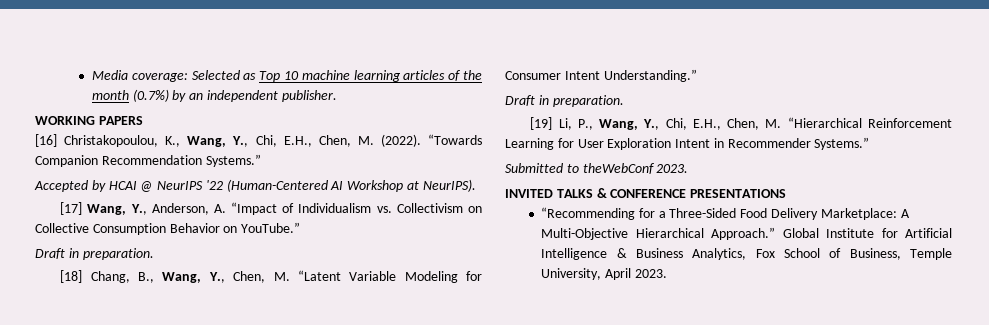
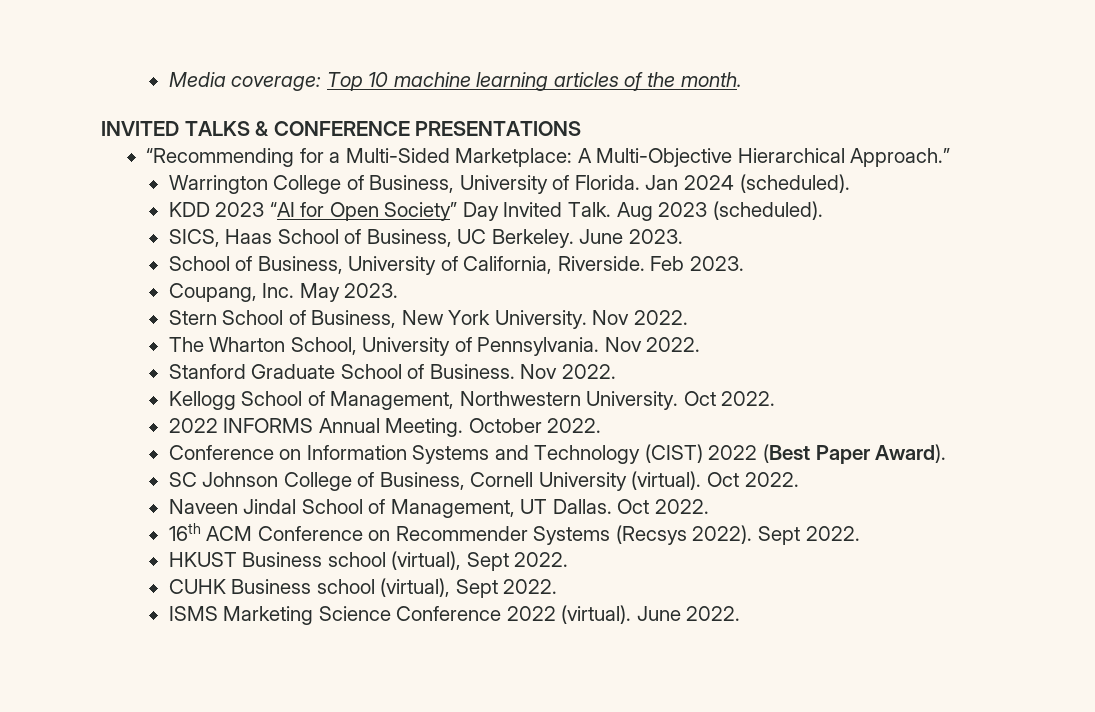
[191,70,257,80] Selected as -> (322, 83) none
[91,89,337,102] [35,116,143,125] [35,134,483,147] [35,154,261,167] [34,179,476,192] [60,202,482,215] [35,222,301,235] [35,248,154,260] [60,270,482,283] [505,69,697,82] [505,95,624,107] [530,117,952,130] [505,137,870,150] [505,163,689,174] month (0.7%) by an independent publisher. // WORKING PAPERS // [16] Christakopoulou, K., Wang, Y., Chi, E.H., Chen, M. (2022). “Towards Companion Recommendation Systems.” // Accepted by HCAI @ NeurIPS '22 (Human-Centered AI Workshop at NeurIPS). // [17] Wang, Y., Anderson, A. “Impact of Individualism vs. Collectivism on Collective Consumption Behavior on YouTube.” // Draft in preparation. // [18] Chang, B., Wang, Y., Chen, M. “Latent Variable Modeling for Consumer Intent Understanding.” // Draft in preparation. // [19] Li, P., Wang, Y., Chi, E.H., Chen, M. “Hierarchical Reinforcement Learning for User Exploration Intent in Recommender Systems.” // Submitted to theWebConf 2023. -> [680,72,742,87] month.
[669,208,819,220] Three-Sided Food Delivery -> [345,148,450,163] Multi-Sided
[782,228,952,238] [541,248,952,260] [541,268,667,280] Global Institute for Artificial Intelligence & Business Analytics, Fox School of Business, Temple University, April 2023. -> [168,174,850,194] [168,201,823,221] [168,229,684,248] [168,256,745,275] [168,283,399,302] [168,310,689,329] [168,337,701,356] [168,364,616,379] [168,391,776,410] [168,418,602,437] [168,444,947,464] [168,471,799,491] [168,499,710,518] [168,523,860,545] [168,551,569,571] [168,578,558,598] [168,605,741,625] // Warrington College of Business, University of Florida. Jan 2024 (scheduled). // KDD 2023 “AI for Open Society” Day Invited Talk. Aug 2023 (scheduled). // SICS, Haas School of Business, UC Berkeley. June 2023. // School of Business, University of California, Riverside. Feb 2023. // Coupang, Inc. May 2023. // Stern School of Business, New York University. Nov 2022. // The Wharton School, University of Pennsylvania. Nov 2022. // Stanford Graduate School of Business. Nov 2022. // Kellogg School of Management, Northwestern University. Oct 2022. // 2022 INFORMS Annual Meeting. October 2022. // Conference on Information Systems and Technology (CIST) 2022 (Best Paper Award). // SC Johnson College of Business, Cornell University (virtual). Oct 2022. // Naveen Jindal School of Management, UT Dallas. Oct 2022. // 16th ACM Conference on Recommender Systems (Recsys 2022). Sept 2022. // HKUST Business school (virtual), Sept 2022. // CUHK Business school (virtual), Sept 2022. // ISMS Marketing Science Conference 2022 (virtual). June 2022.

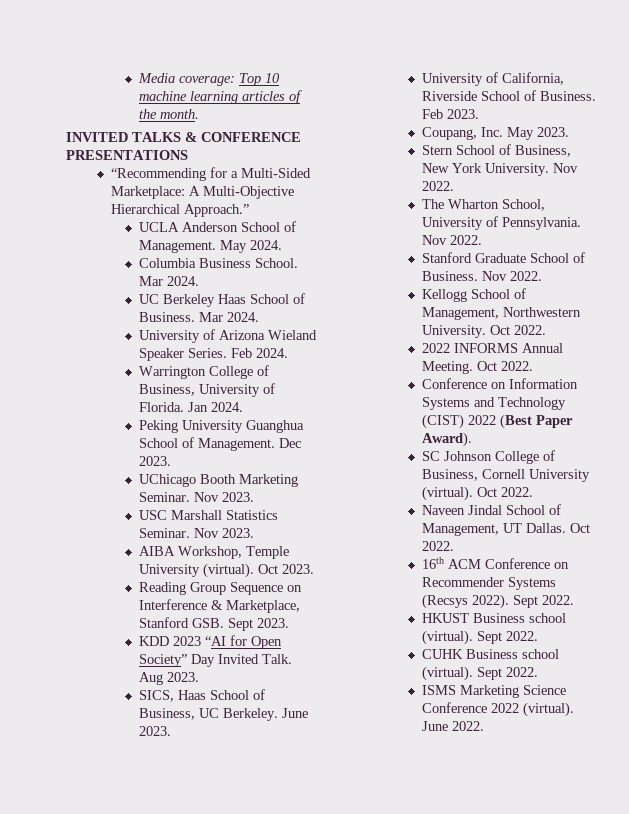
(951, 157) none -> [139,221,297,232] [139,240,283,253] [139,258,299,268] [139,276,200,286] [139,293,306,307] [139,312,260,322] [139,329,318,343] [139,348,289,361] // UCLA Anderson School of Management. May 2024. // Columbia Business School. Mar 2024. // UC Berkeley Haas School of Business. Mar 2024. // University of Arizona Wieland Speaker Series. Feb 2024.
[684,174,850,193] 2024 (scheduled). -> [211,402,244,412] [139,420,305,433] [139,437,302,451] [139,456,172,466] [139,474,299,487] [139,492,255,502] [139,510,279,520] [139,528,255,538] [139,546,290,559] [139,563,315,578] [139,582,303,595] [139,599,301,613] [139,617,290,631] 2024. // Peking University Guanghua School of Management. Dec 2023. // UChicago Booth Marketing Seminar. Nov 2023. // USC Marshall Statistics Seminar. Nov 2023. // AIBA Workshop, Temple University (virtual). Oct 2023. // Reading Group Sequence on Interference & Marketplace, Stanford GSB. Sept 2023.
[658,201,823,220] 2023 (scheduled). -> [167,672,200,682] 2023.
[168,256,645,275] School of Business, University of California, Riverside. -> [422,72,565,86] [422,90,597,101] University of California, Riverside School of Business.
[468,418,542,433] October -> [477,361,498,371] Oct
[391,551,462,570] (virtual), -> [422,630,474,645] (virtual).
[380,578,451,597] (virtual), -> [422,666,474,681] (virtual).

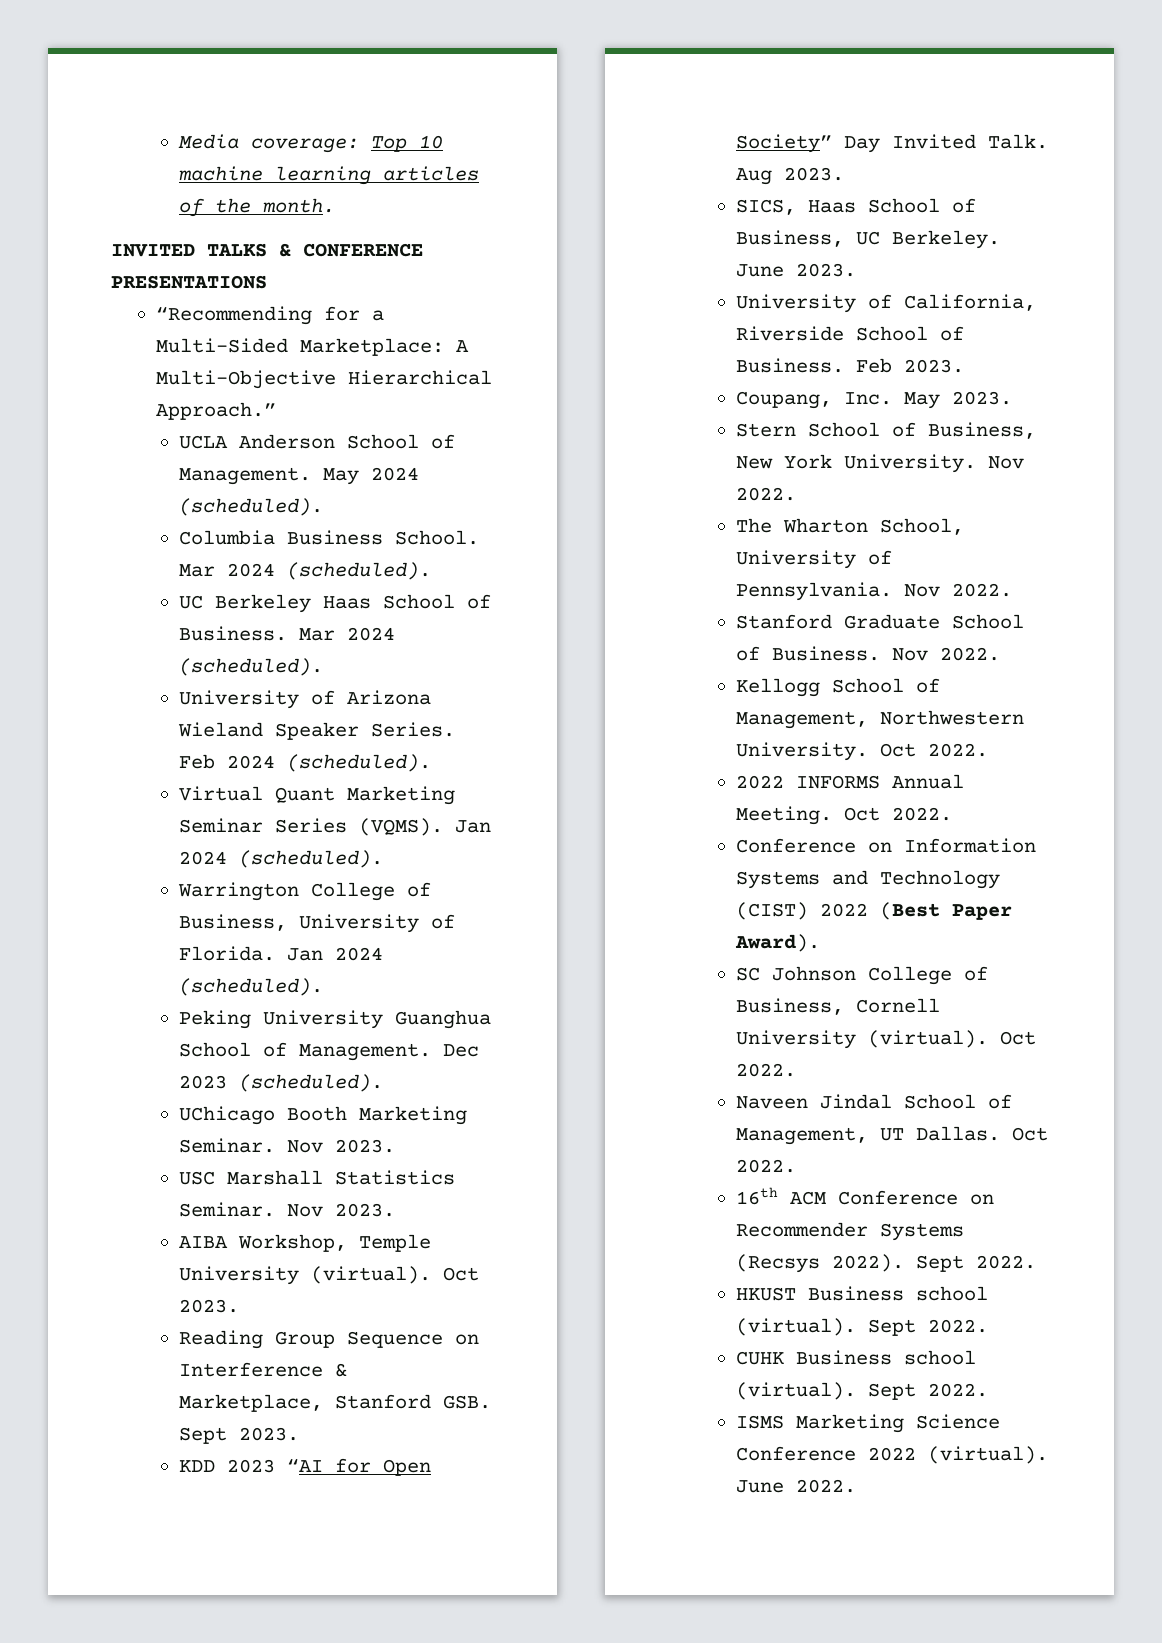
[250,240,283,250] 2024. -> [371,467,420,481] [179,498,324,516] 2024 (scheduled).
[167,276,200,286] 2024. -> [227,562,432,580] 2024 (scheduled).
[227,312,260,322] 2024. -> [347,627,396,641] [179,658,324,676] 2024 (scheduled).
[256,348,289,358] 2024. -> [227,754,432,772] [179,786,456,805] [179,818,492,836] [179,850,384,868] 2024 (scheduled). // Virtual Quant Marketing Seminar Series (VQMS). Jan 2024 (scheduled).
[211,402,244,412] 2024. -> [335,947,384,961] [179,978,324,996] 2024 (scheduled).
[139,456,172,466] 2023. -> [179,1074,384,1092] 2023 (scheduled).

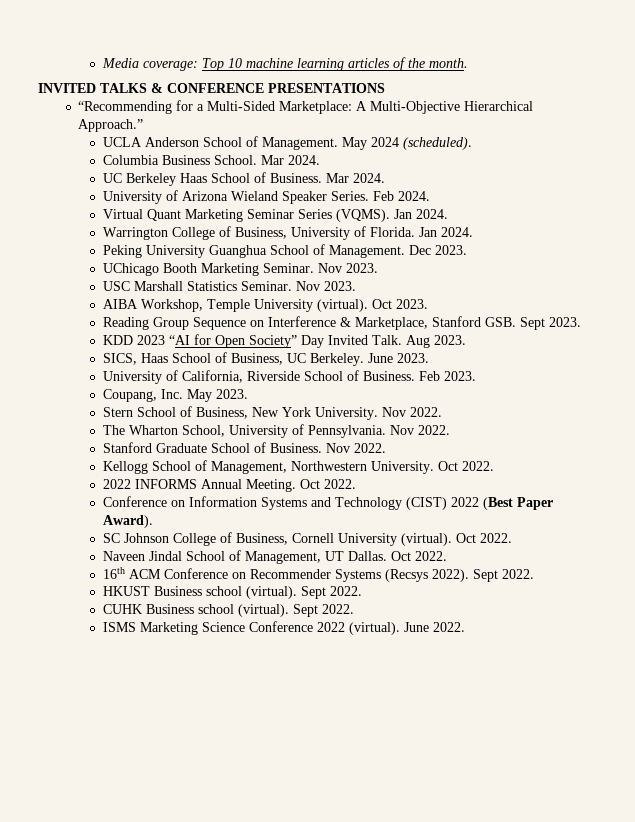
[227,562,432,580] 2024 (scheduled). -> [288,155,321,165] 2024.
[347,627,396,641] [179,658,324,676] 2024 (scheduled). -> [353,173,386,183] 2024.
[227,754,432,772] 2024 (scheduled). -> [398,191,431,201] 2024.
[179,850,384,868] 2024 (scheduled). -> [416,209,449,219] 2024.
[335,947,384,961] [179,978,324,996] 2024 (scheduled). -> [441,227,474,237] 2024.
[179,1074,384,1092] 2023 (scheduled). -> [435,245,468,255] 2023.

